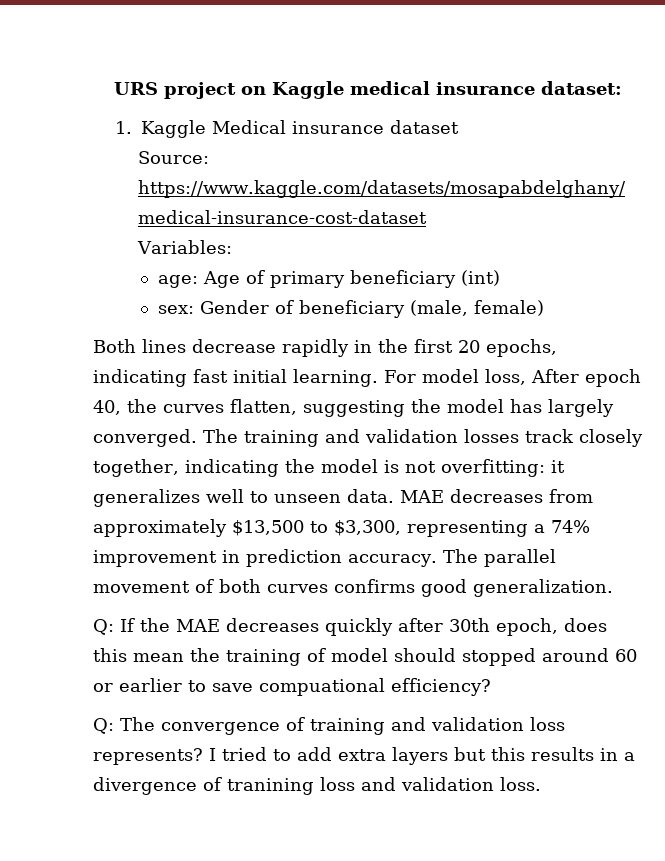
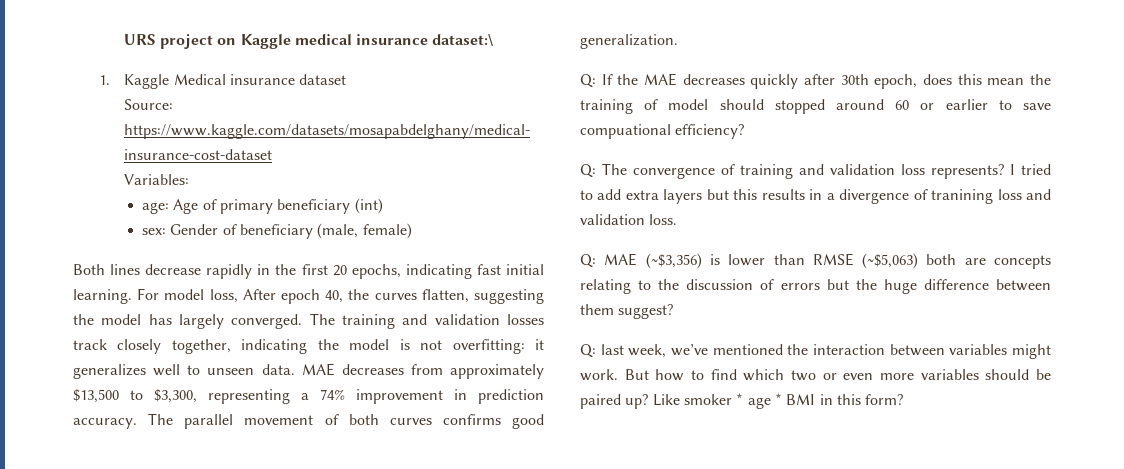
[541,81,622,95] dataset: -> [432,34,494,46] dataset:\
(541, 784) none -> [580,253,1051,269] [580,279,1051,294] [580,304,674,319] [580,344,1051,359] [580,369,1051,381] [580,393,904,409] // Q: MAE (~$3,356) is lower than RMSE (~$5,063) both are concepts relating to the discussion of errors but the huge difference between them suggest? // Q: last week, we’ve mentioned the interaction between variables might work. But how to find which two or even more variables should be paired up? Like smoker * age * BMI in this form?

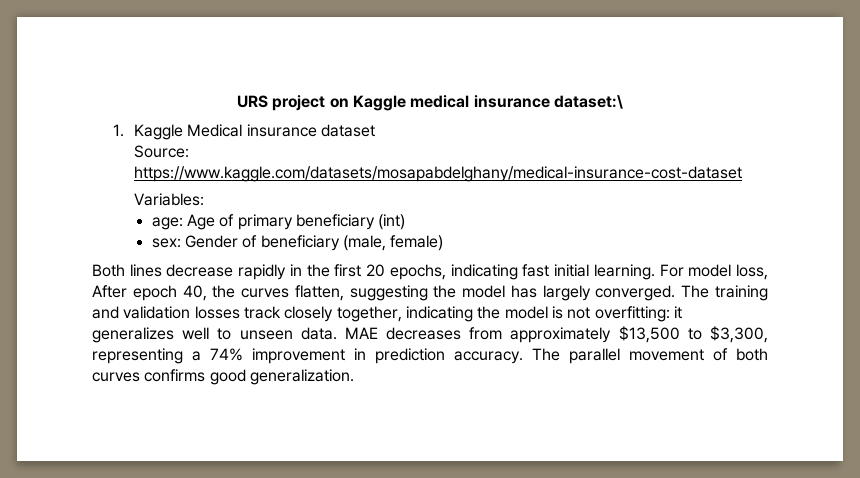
[580,73,1051,89] [580,99,1051,114] [580,124,745,139] [580,163,1051,179] [580,189,1051,204] [580,214,678,225] [580,253,1051,269] [580,279,1051,294] [580,304,674,319] [580,344,1051,359] [580,369,1051,381] [580,393,904,409] // Q: If the MAE decreases quickly after 30th epoch, does this mean the training of model should stopped around 60 or earlier to save compuational efficiency? // Q: The convergence of training and validation loss represents? I tried to add extra layers but this results in a divergence of tranining loss and validation loss. // Q: MAE (~$3,356) is lower than RMSE (~$5,063) both are concepts relating to the discussion of errors but the huge difference between them suggest? // Q: last week, we’ve mentioned the interaction between variables might work. But how to find which two or even more variables should be paired up? Like smoker * age * BMI in this form? -> (354, 377) none

